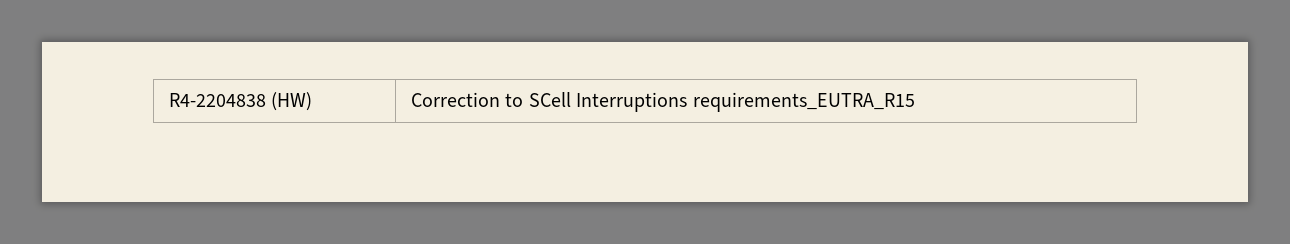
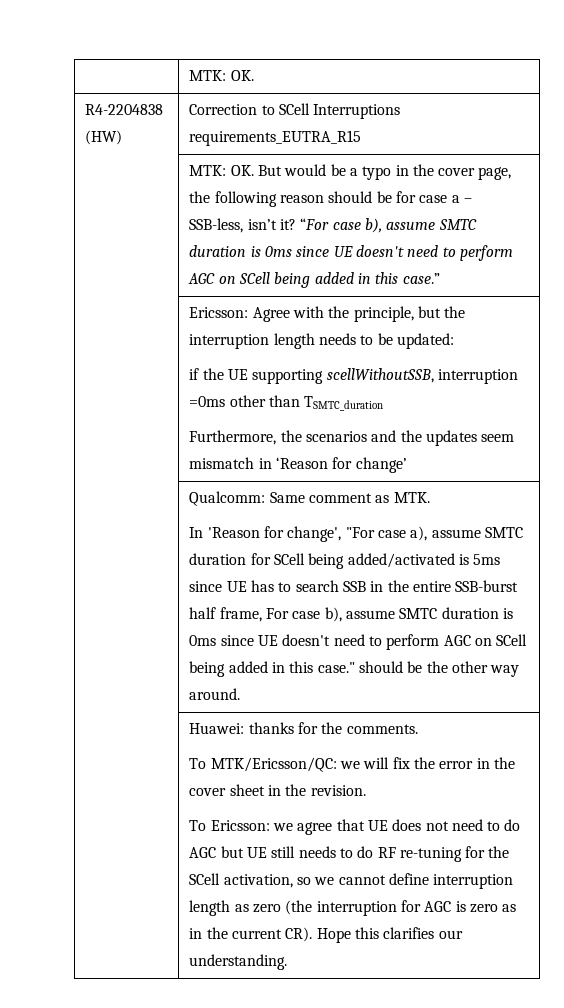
(168, 100) none -> [189,70,254,81] | MTK: OK. //
(915, 102) none -> [189,164,512,180] [189,191,472,207] [189,218,477,233] [189,245,513,261] [188,272,440,288] [189,306,466,322] [189,333,454,349] [189,368,518,384] [189,395,384,411] [189,430,515,446] [189,457,407,473] [189,491,430,506] [189,526,523,542] [189,553,501,569] [189,580,519,592] [189,607,513,622] [189,634,528,650] [189,661,520,677] [189,688,241,700] [189,722,418,734] [189,757,515,772] [189,784,366,796] [189,819,521,835] [189,846,510,862] [189,873,514,889] [189,900,517,916] [189,927,463,943] [189,954,288,970] // | MTK: OK. But would be a typo in the cover page, the following reason should be for case a – SSB-less, isn’t it? “For case b), assume SMTC duration is 0ms since UE doesn't need to perform AGC on SCell being added in this case.” // | Ericsson: Agree with the principle, but the interruption length needs to be updated: // if the UE supporting scellWithoutSSB, interruption =0ms other than TSMTC_duration // Furthermore, the scenarios and the updates seem mismatch in ‘Reason for change’ // | Qualcomm: Same comment as MTK. // In 'Reason for change', "For case a), assume SMTC duration for SCell being added/activated is 5ms since UE has to search SSB in the entire SSB-burst half frame, For case b), assume SMTC duration is 0ms since UE doesn't need to perform AGC on SCell being added in this case." should be the other way around. // | Huawei: thanks for the comments. // To MTK/Ericsson/QC: we will fix the error in the cover sheet in the revision. // To Ericsson: we agree that UE does not need to do AGC but UE still needs to do RF re-tuning for the SCell activation, so we cannot define interruption length as zero (the interruption for AGC is zero as in the current CR). Hope this clarifies our understanding.

